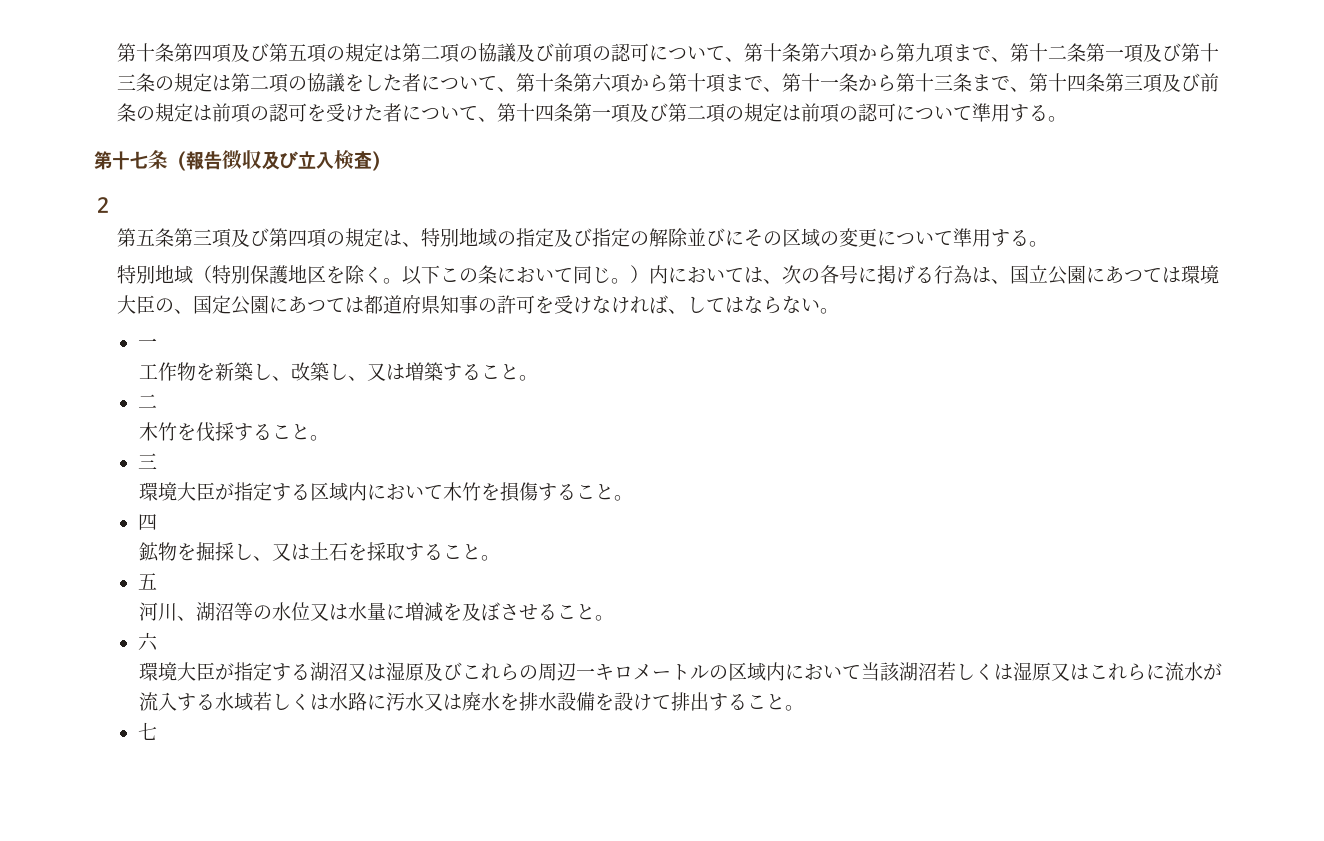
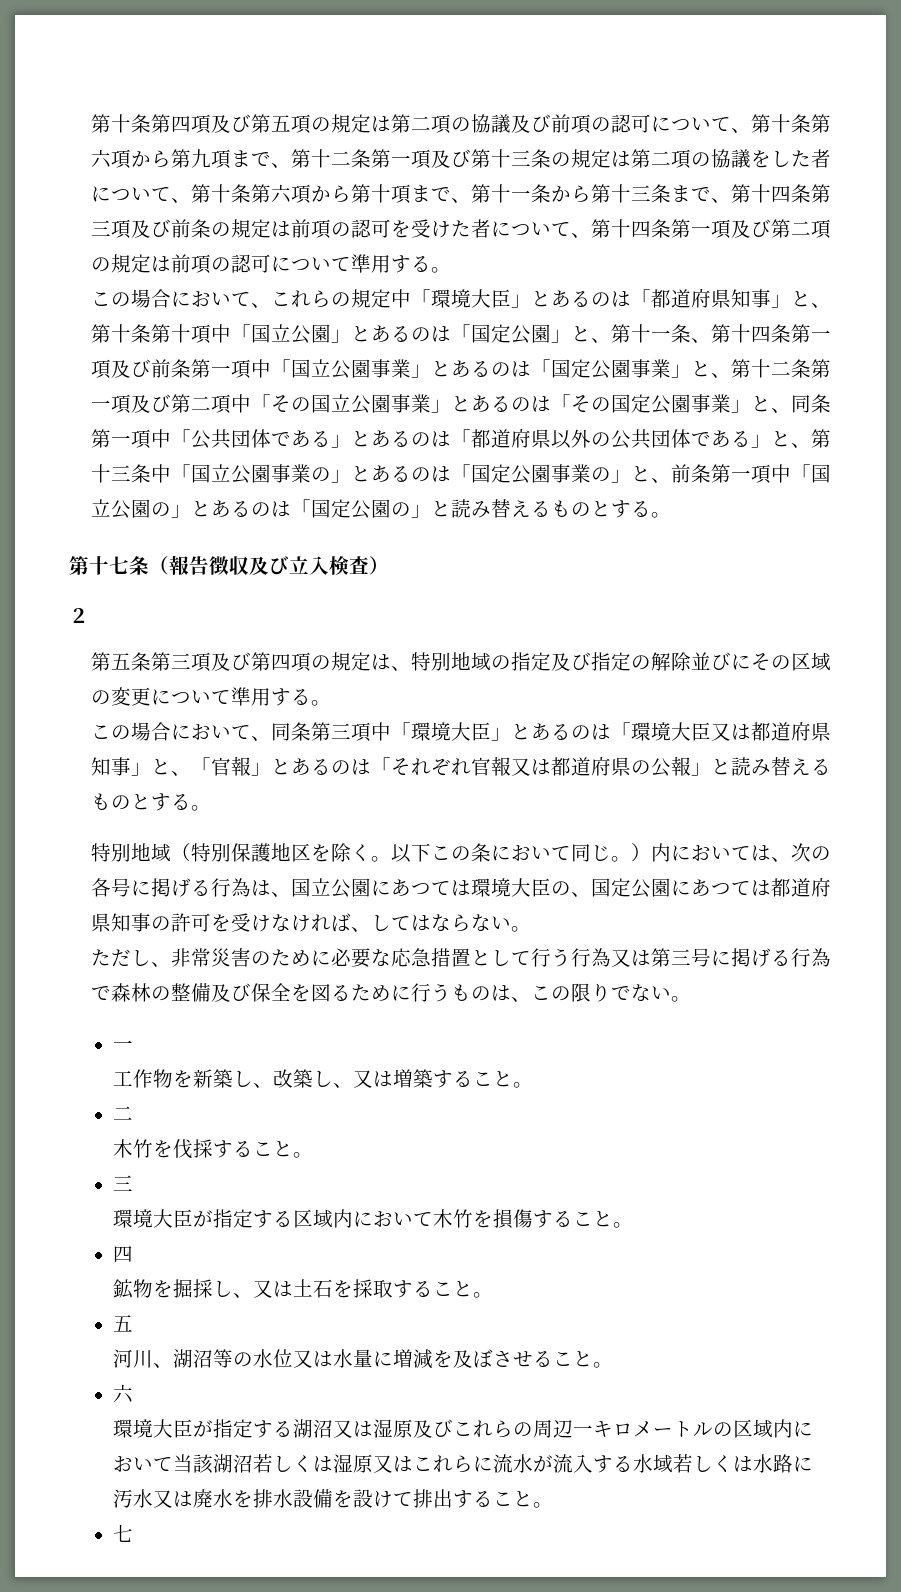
(1067, 119) none -> [91,288,832,308] [91,324,832,344] [91,359,832,379] [91,394,832,414] [91,428,832,449] [91,464,832,484] [91,499,672,519] // この場合において、これらの規定中「環境大臣」とあるのは「都道府県知事」と、第十条第十項中「国立公園」とあるのは「国定公園」と、第十一条、第十四条第一項及び前条第一項中「国立公園事業」とあるのは「国定公園事業」と、第十二条第一項及び第二項中「その国立公園事業」とあるのは「その国定公園事業」と、同条第一項中「公共団体である」とあるのは「都道府県以外の公共団体である」と、第十三条中「国立公園事業の」とあるのは「国定公園事業の」と、前条第一項中「国立公園の」とあるのは「国定公園の」と読み替えるものとする。
(1048, 244) none -> [91,721,832,742] [91,756,832,777] [91,793,212,811] // この場合において、同条第三項中「環境大臣」とあるのは「環境大臣又は都道府県知事」と、「官報」とあるのは「それぞれ官報又は都道府県の公報」と読み替えるものとする。
(839, 311) none -> [91,948,832,968] [91,983,692,1002] // ただし、非常災害のために必要な応急措置として行う行為又は第三号に掲げる行為で森林の整備及び保全を図るために行うものは、この限りでない。

